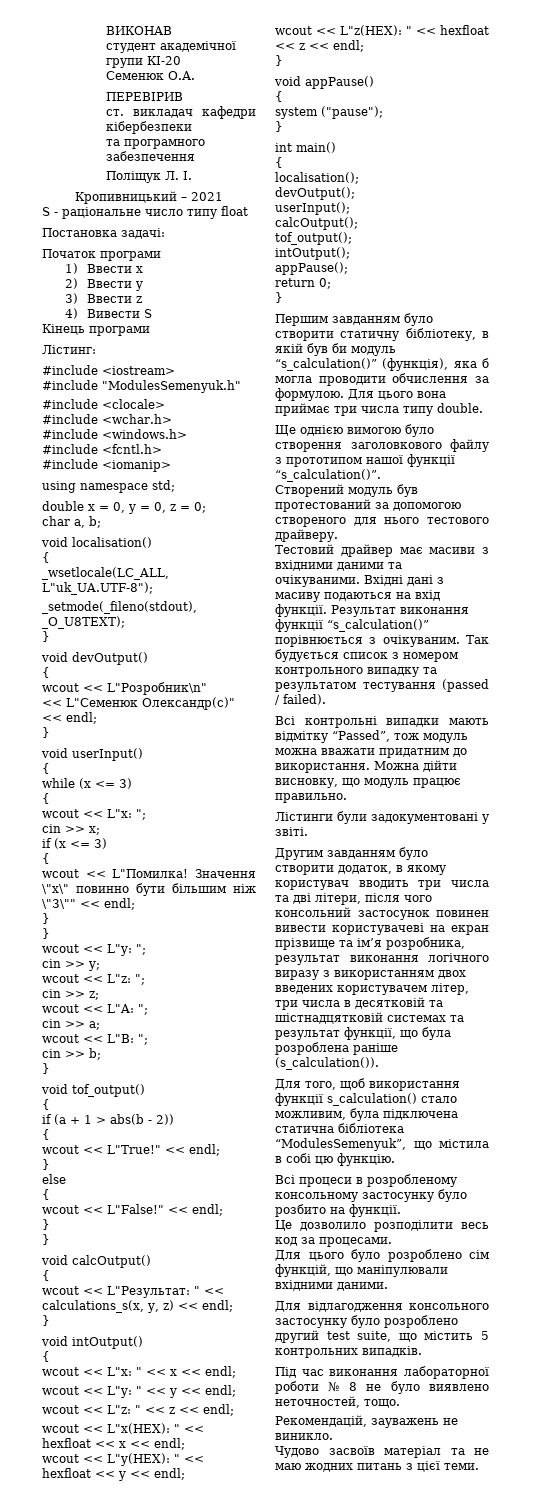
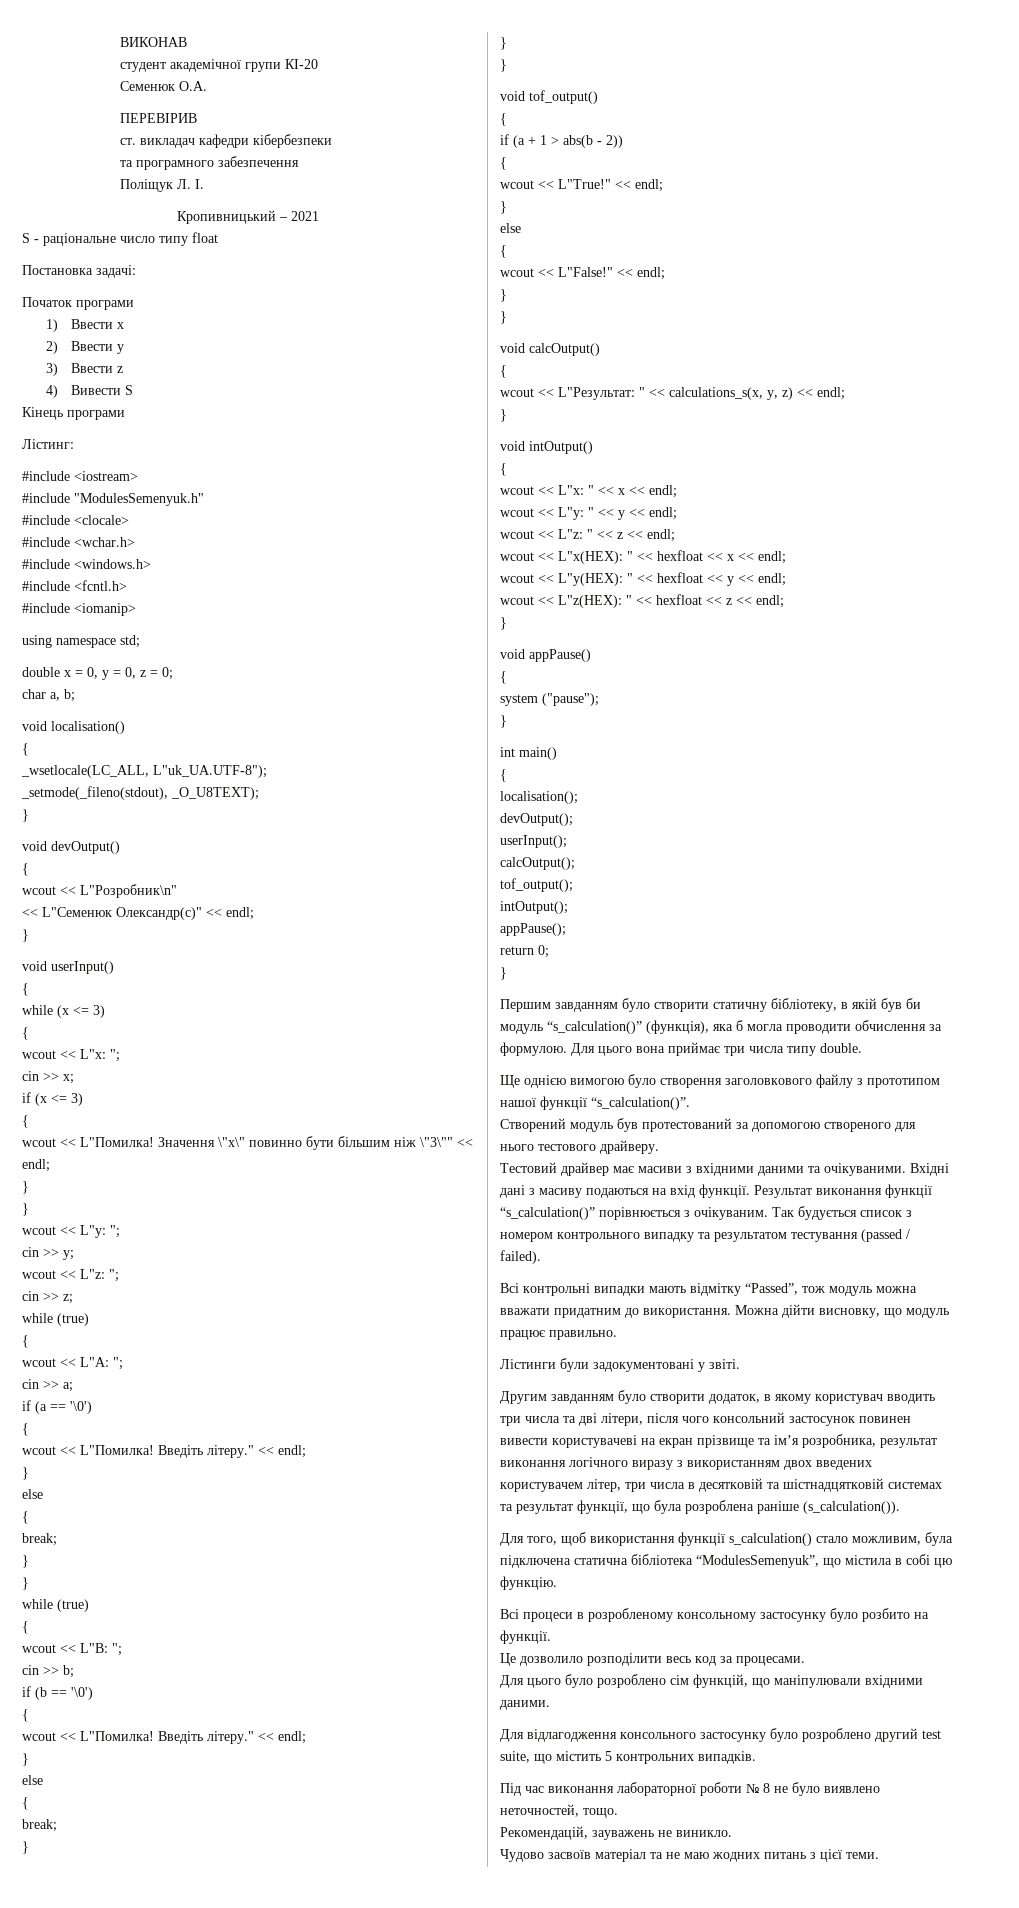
(99, 995) none -> [22,1313,89,1326] [22,1335,29,1348] // while (true) // {
(100, 1025) none -> [22,1400,92,1414] [22,1423,29,1436] [22,1445,306,1458] [22,1467,29,1480] [22,1489,43,1499] [22,1511,29,1524] [22,1533,57,1546] [22,1555,29,1568] [22,1577,29,1590] [22,1599,89,1612] [22,1621,29,1634] // if (a == '\0') // { // wcout << L"Помилка! Введіть літеру." << endl; // } // else // { // break; // } // } // while (true) // {
(101, 1054) none -> [22,1686,93,1700] [22,1709,29,1722] [22,1731,306,1744] [22,1753,29,1766] [22,1775,43,1785] [22,1797,29,1810] [22,1819,57,1832] [22,1841,29,1854] [500,37,507,50] // if (b == '\0') // { // wcout << L"Помилка! Введіть літеру." << endl; // } // else // { // break; // } // }

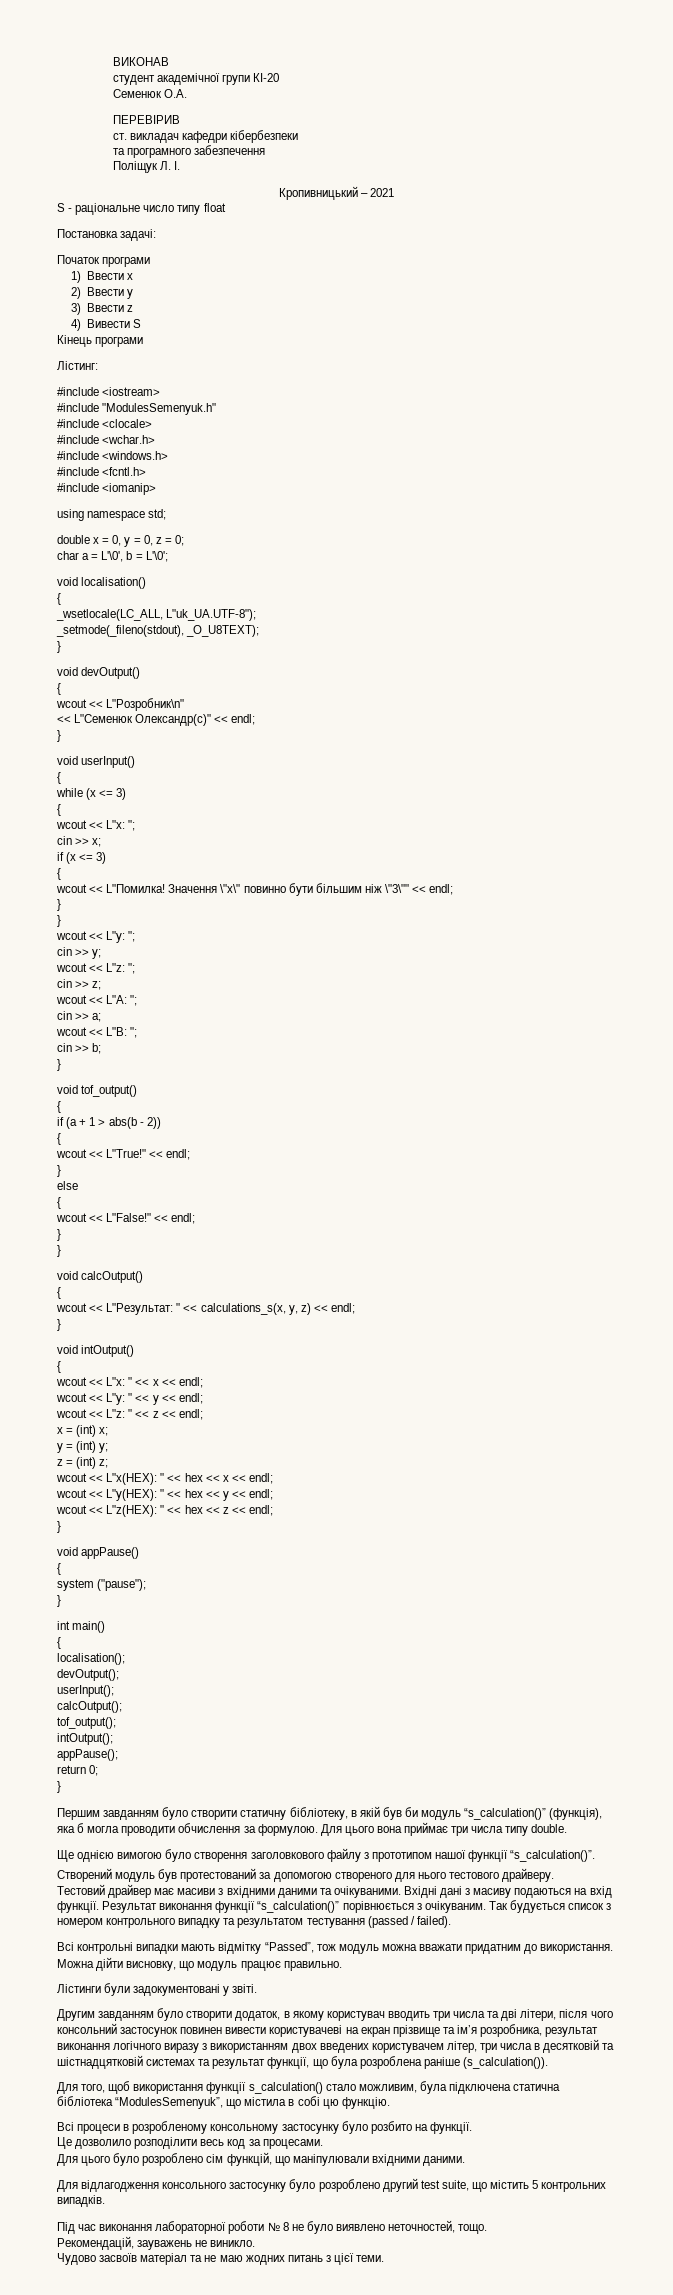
[50,689,75,702] a, b; -> [82,551,168,562] a = L'\0', b = L'\0';
[22,1313,89,1326] [22,1335,29,1348] // while (true) // { -> (102, 985) none
[22,1400,92,1414] [22,1423,29,1436] [22,1445,306,1458] [22,1467,29,1480] [22,1489,43,1499] [22,1511,29,1524] [22,1533,57,1546] [22,1555,29,1568] [22,1577,29,1590] [22,1599,89,1612] [22,1621,29,1634] // if (a == '\0') // { // wcout << L"Помилка! Введіть літеру." << endl; // } // else // { // break; // } // } // while (true) // { -> (102, 1017) none
[22,1686,93,1700] [22,1709,29,1722] [22,1731,306,1744] [22,1753,29,1766] [22,1775,43,1785] [22,1797,29,1810] [22,1819,57,1832] [22,1841,29,1854] [500,37,507,50] // if (b == '\0') // { // wcout << L"Помилка! Введіть літеру." << endl; // } // else // { // break; // } // } -> (102, 1048) none
(675, 535) none -> [57,1425,109,1437] [57,1441,109,1453] [57,1457,109,1469] // x = (int) x; // y = (int) y; // z = (int) z;
[657,550,703,561] hexfloat -> [184,1473,203,1482] hex
[657,572,703,583] hexfloat -> [184,1489,203,1498] hex
[656,594,702,605] hexfloat -> [184,1505,203,1514] hex

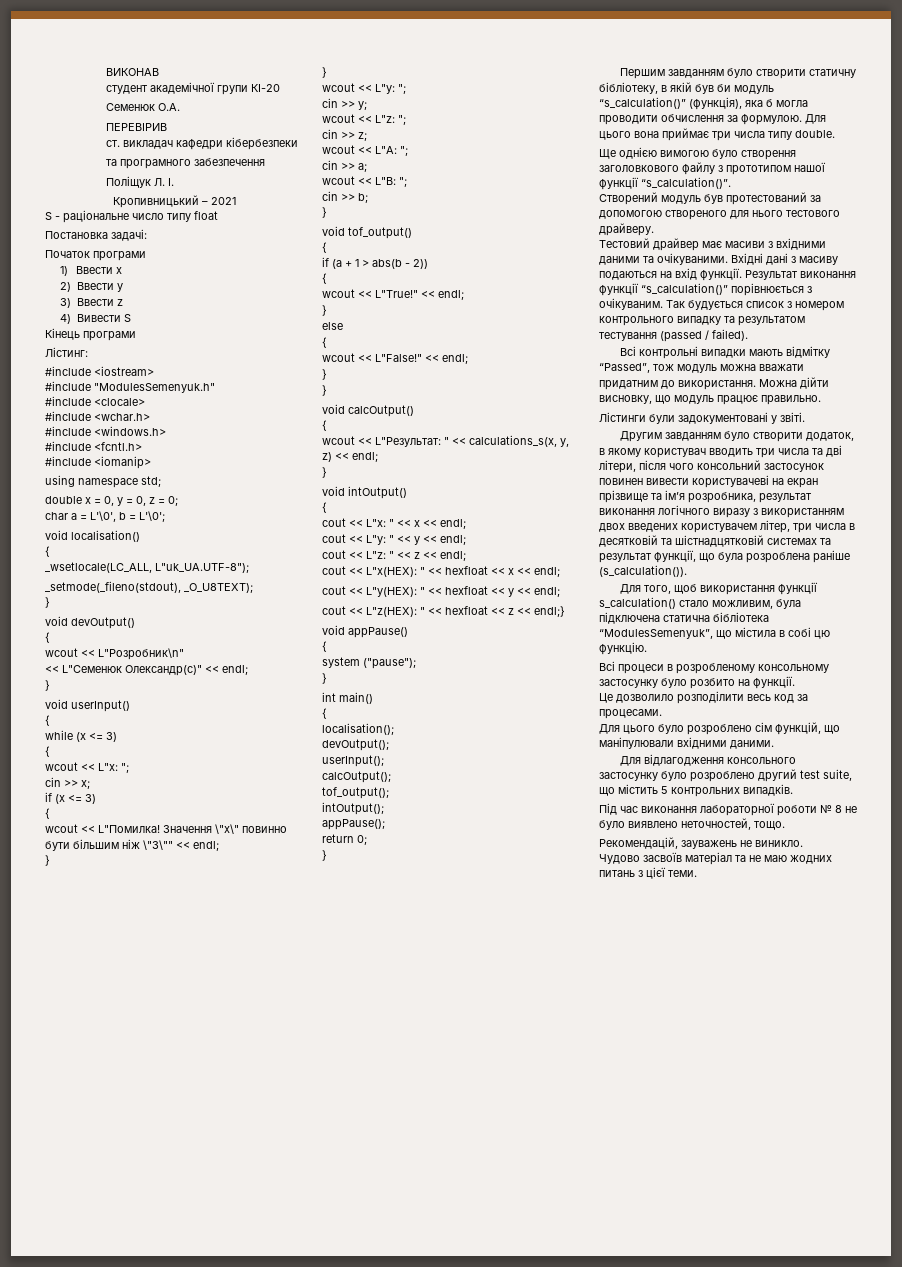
[56,1377,87,1386] wcout -> [322,518,346,527] cout
[56,1393,87,1402] wcout -> [322,534,346,543] cout
[56,1409,87,1418] wcout -> [322,550,346,559] cout
[57,1425,109,1437] [57,1441,109,1453] [57,1457,109,1469] [56,1473,87,1482] x = (int) x; // y = (int) y; // z = (int) z; // wcout -> [322,566,346,575] cout
[184,1473,273,1484] [56,1489,87,1498] hex << x << endl; // wcout -> [445,566,560,577] [322,586,346,595] hexfloat << x << endl; // cout
[184,1489,273,1501] [56,1505,87,1514] hex << y << endl; // wcout -> [445,586,560,597] [322,606,346,615] hexfloat << y << endl; // cout
[184,1505,273,1516] [57,1521,61,1533] hex << z << endl; // } -> [445,606,565,617] hexfloat << z << endl;}

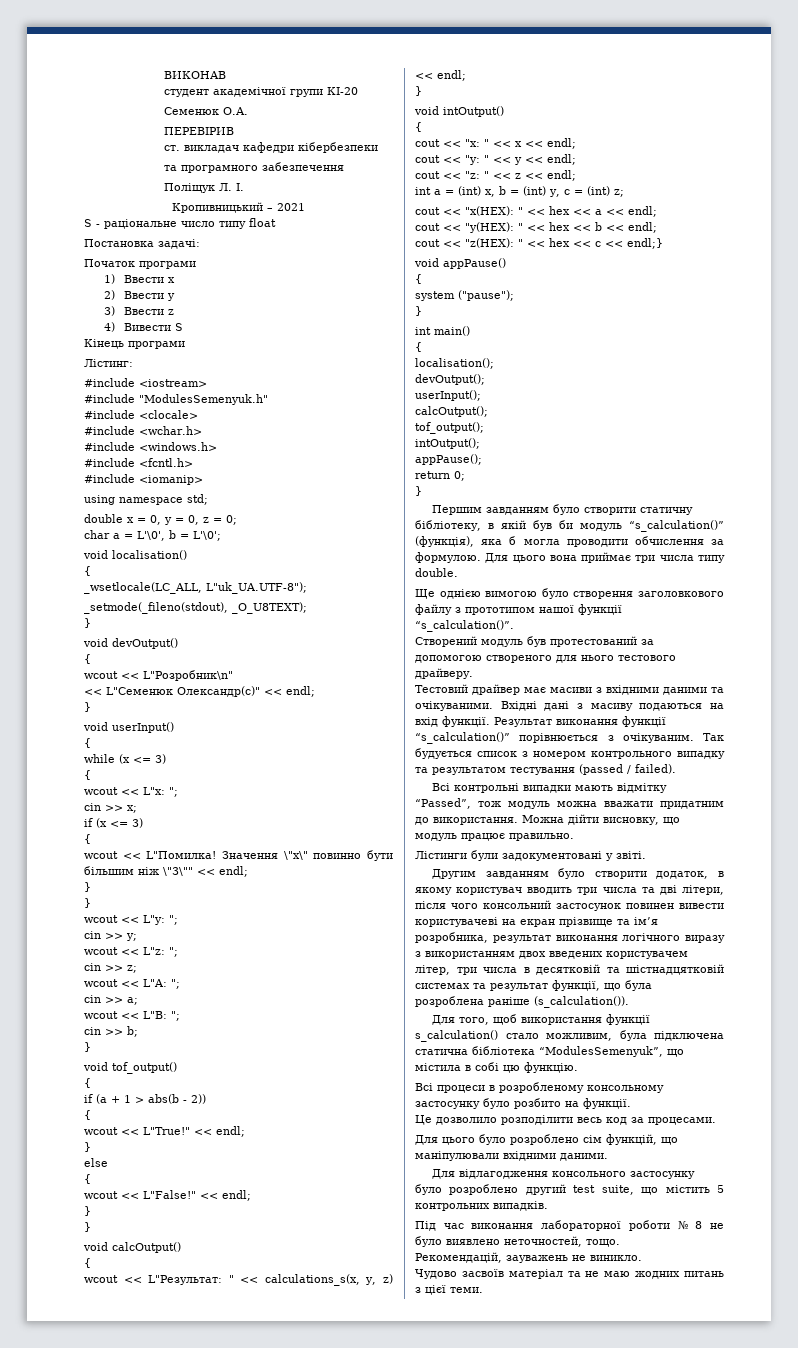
[366,519,386,527] L"x: -> [465,139,480,147] "x:
[366,535,386,545] L"y: -> [465,155,480,165] "y:
[366,551,386,559] L"z: -> [465,171,480,179] "z:
[322,566,560,577] [322,586,560,597] [322,606,514,617] // cout << L"x(HEX): " << hexfloat << x << endl; // cout << L"y(HEX): " << hexfloat << y << endl; // cout << L"z(HEX): " << hexfloat << z -> [415,186,624,197] [415,206,657,217] [415,222,657,233] [415,238,601,248] // int a = (int) x, b = (int) y, c = (int) z; // cout << "x(HEX): " << hex << a << endl; // cout << "y(HEX): " << hex << b << endl; // cout << "z(HEX): " << hex << c

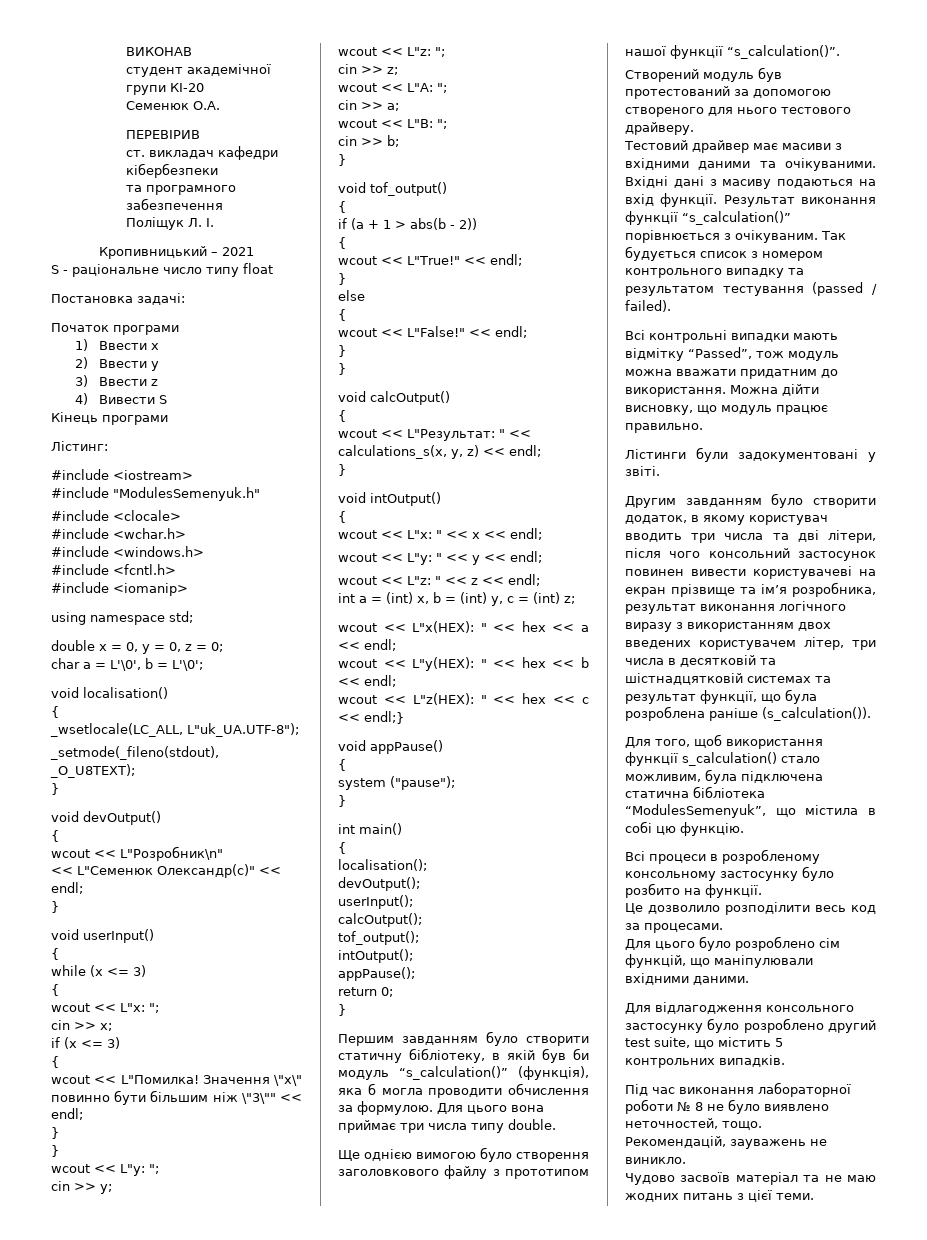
[415,139,480,147] cout << "x: -> [338,530,432,539] wcout << L"x:
[415,155,480,165] cout << "y: -> [338,553,432,565] wcout << L"y:
[415,171,480,179] cout << "z: -> [338,576,431,585] wcout << L"z:
[415,206,514,216] cout << "x(HEX): -> [338,621,475,633] wcout << L"x(HEX):
[415,222,514,233] cout << "y(HEX): -> [338,657,475,671] wcout << L"y(HEX):
[415,238,514,248] cout << "z(HEX): -> [338,693,474,705] wcout << L"z(HEX):

